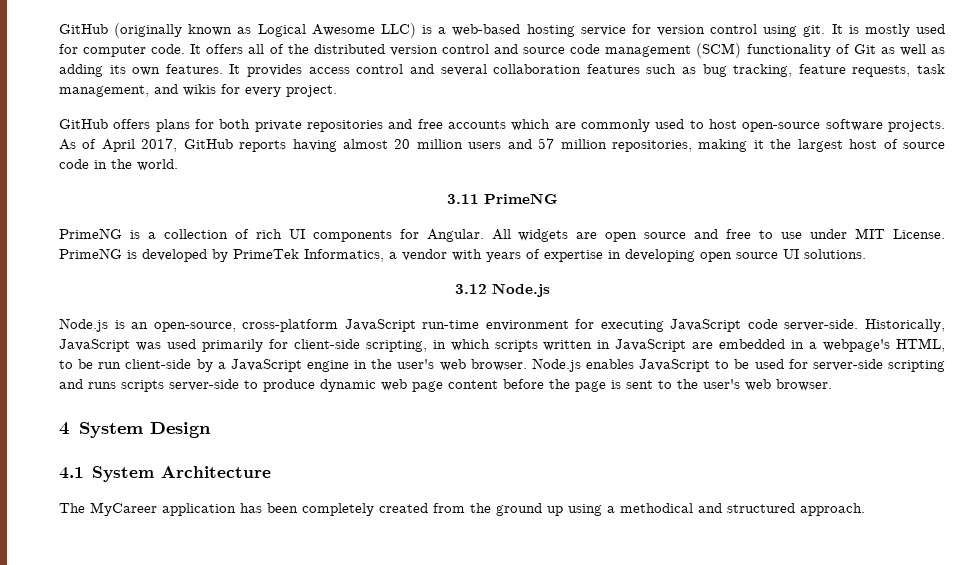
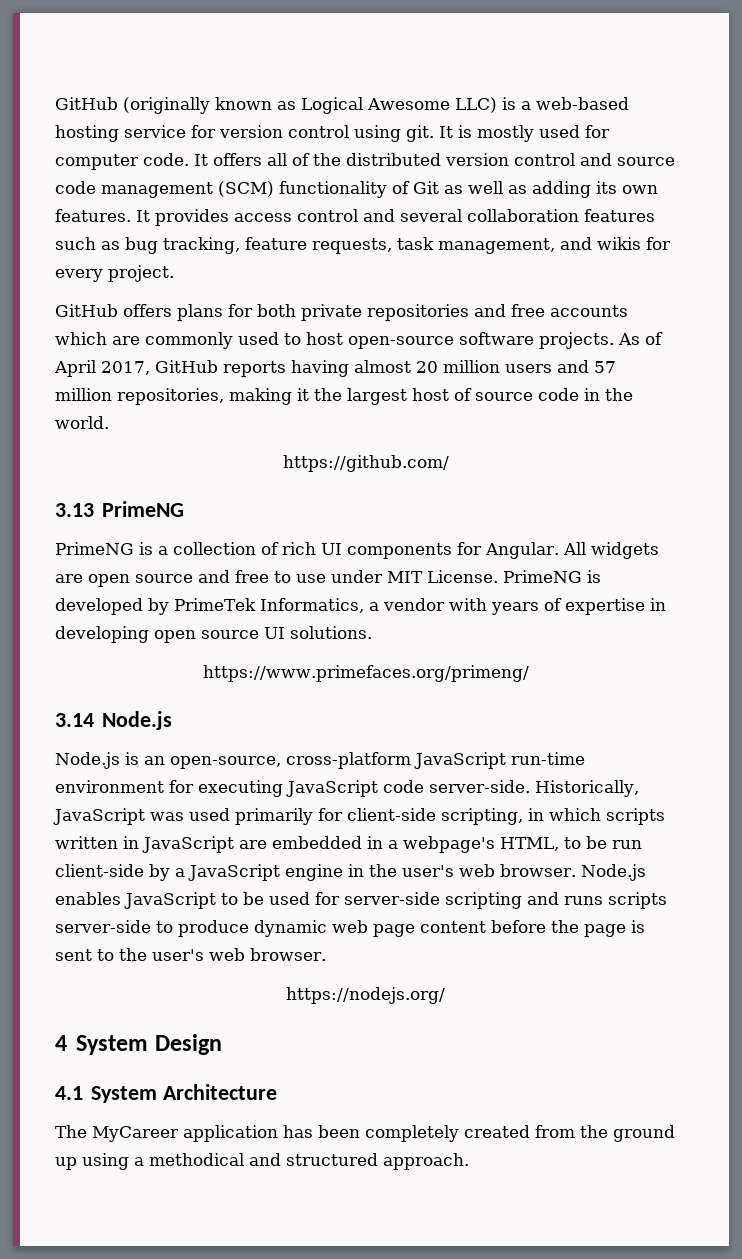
[446,194,479,204] 3.11 -> [282,455,449,472] [55,503,94,517] https://github.com/ // 3.13
[454,284,487,294] 3.12 -> [202,665,529,682] [55,713,94,727] https://www.primefaces.org/primeng/ // 3.14
(832, 385) none -> [286,987,445,1004] // https://nodejs.org/

